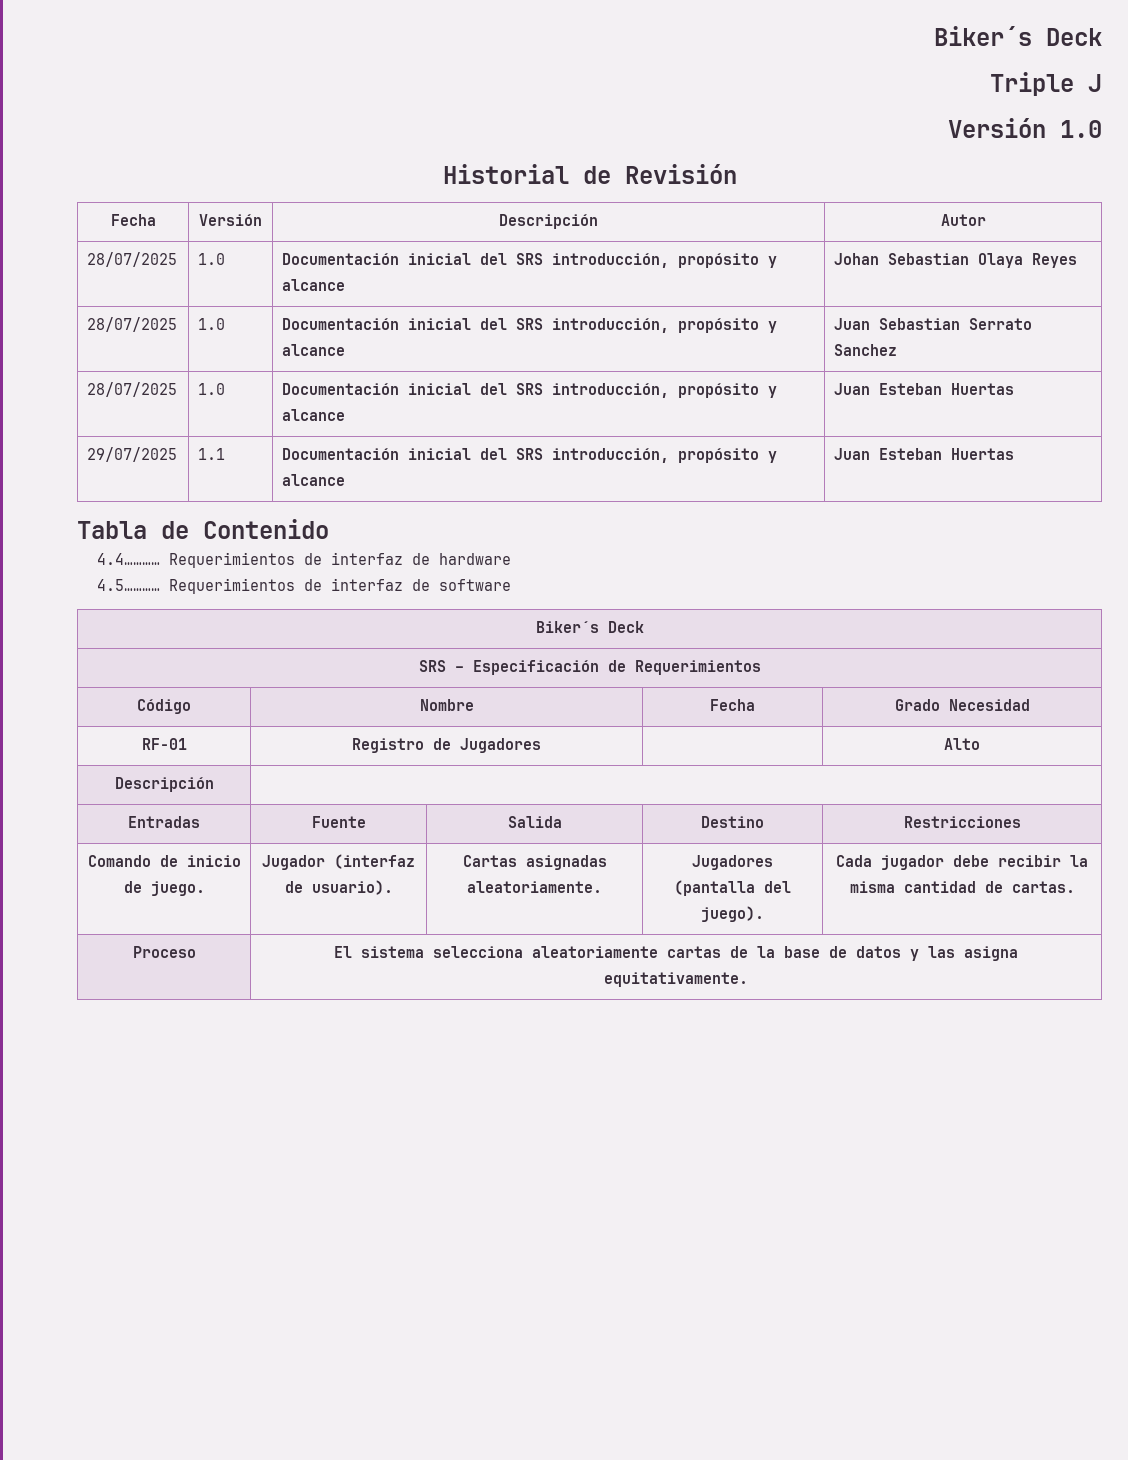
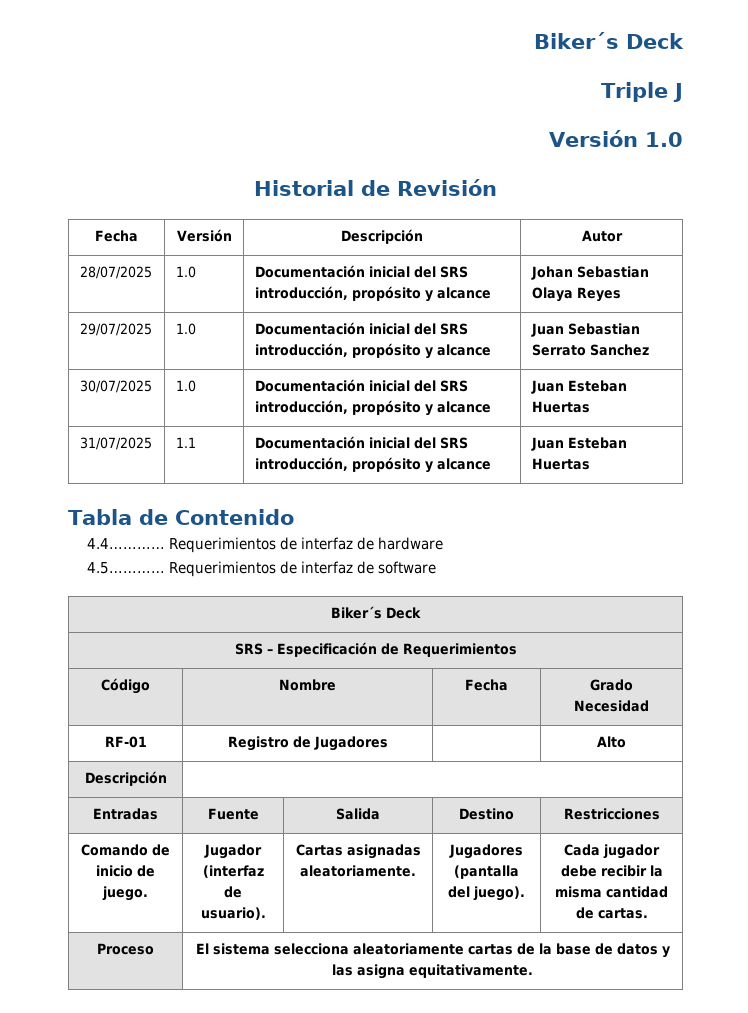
[87,317,178,332] 28/07/2025 -> [79,323,152,336] 29/07/2025
[87,382,178,397] 28/07/2025 -> [79,380,152,393] 30/07/2025
[87,447,178,462] 29/07/2025 -> [79,437,152,450] 31/07/2025

